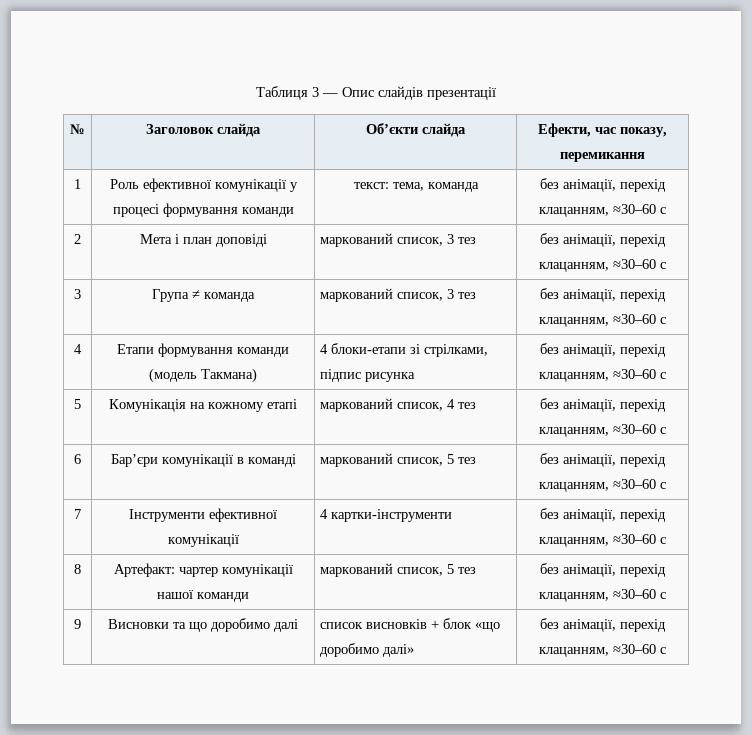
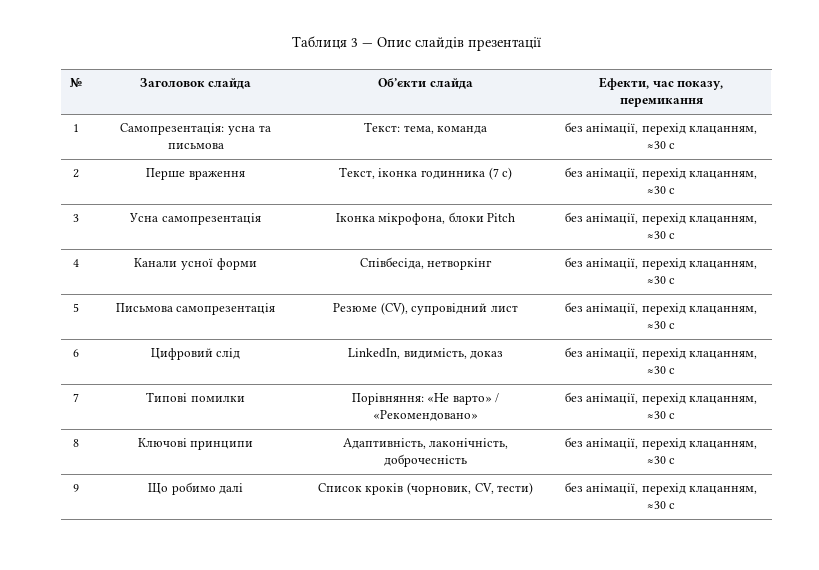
[109,178,298,192] [112,203,294,217] [353,182,389,189] Роль ефективної комунікації у процесі формування команди | текст: -> [120,123,271,135] [167,143,224,149] [363,122,400,132] Самопрезентація: усна та письмова | Текст:
[613,204,656,214] ≈30–60 -> [646,141,666,149] ≈30
[139,234,267,247] [320,233,477,247] [540,233,666,247] [539,259,656,272] Мета і план доповіді | маркований список, 3 тез | без анімації, перехід клацанням, ≈30–60 -> [146,168,245,180] [338,167,513,180] [564,167,758,180] [646,186,666,194] Перше враження | Текст, іконка годинника (7 с) | без анімації, перехід клацанням, ≈30
[152,289,255,302] [320,288,477,302] [540,288,666,302] [539,314,656,327] Група ≠ команда | маркований список, 3 тез | без анімації, перехід клацанням, ≈30–60 -> [129,213,261,225] [335,212,516,225] [564,212,758,225] [646,231,666,239] Усна самопрезентація | Іконка мікрофона, блоки Pitch | без анімації, перехід клацанням, ≈30
[117,343,289,357] [149,368,257,383] [320,343,489,357] [320,369,416,382] [540,343,666,357] [539,369,656,382] Етапи формування команди (модель Такмана) | 4 блоки-етапи зі стрілками, підпис рисунка | без анімації, перехід клацанням, ≈30–60 -> [134,258,257,270] [359,257,493,270] [564,257,758,270] [646,276,666,284] Канали усної форми | Співбесіда, нетворкінг | без анімації, перехід клацанням, ≈30
[109,399,297,412] [320,398,477,412] [540,398,666,412] [539,424,656,437] Комунікація на кожному етапі | маркований список, 4 тез | без анімації, перехід клацанням, ≈30–60 -> [115,303,276,315] [333,302,518,315] [564,302,758,315] [646,321,666,329] Письмова самопрезентація | Резюме (CV), супровідний лист | без анімації, перехід клацанням, ≈30
[110,454,296,467] [320,453,477,467] [540,453,666,467] [539,479,656,492] Бар’єри комунікації в команді | маркований список, 5 тез | без анімації, перехід клацанням, ≈30–60 -> [150,348,241,360] [347,348,504,359] [564,347,758,360] [646,366,666,374] Цифровий слід | LinkedIn, видимість, доказ | без анімації, перехід клацанням, ≈30
[129,508,277,522] [167,534,239,547] [320,509,453,522] [540,508,666,522] [539,534,656,547] Інструменти ефективної комунікації | 4 картки-інструменти | без анімації, перехід клацанням, ≈30–60 -> [146,392,245,402] [351,393,500,405] [373,410,478,421] [564,392,758,405] [646,411,666,419] Типові помилки | Порівняння: «Не варто» / «Рекомендовано» | без анімації, перехід клацанням, ≈30
[113,563,293,577] [157,590,249,602] [320,563,477,577] [540,563,666,577] [539,589,656,602] Артефакт: чартер комунікації нашої команди | маркований список, 5 тез | без анімації, перехід клацанням, ≈30–60 -> [137,438,254,450] [342,438,509,449] [384,454,467,467] [564,437,758,450] [646,456,666,464] Ключові принципи | Адаптивність, лаконічність, доброчесність | без анімації, перехід клацанням, ≈30
[108,618,298,632] [320,618,501,632] [320,643,415,657] [540,618,666,632] [539,644,656,657] Висновки та що доробимо далі | список висновків + блок «що доробимо далі» | без анімації, перехід клацанням, ≈30–60 -> [147,482,244,495] [317,482,534,495] [564,482,758,495] [646,501,666,509] Що робимо далі | Список кроків (чорновик, CV, тести) | без анімації, перехід клацанням, ≈30

